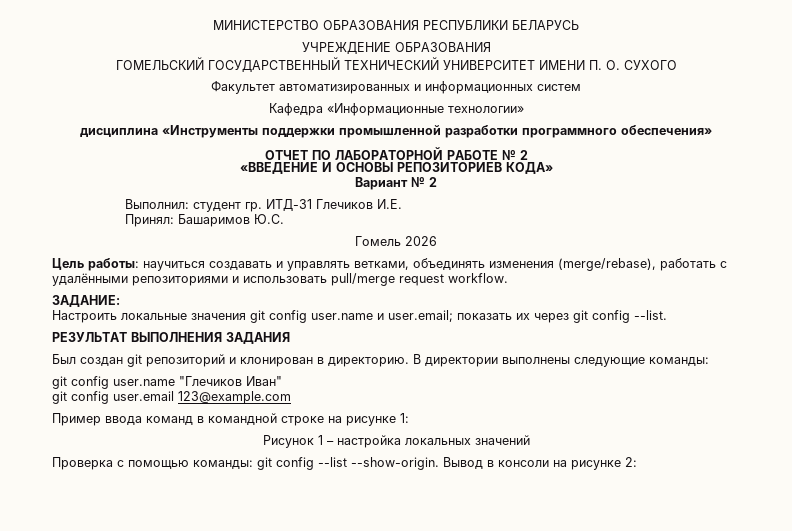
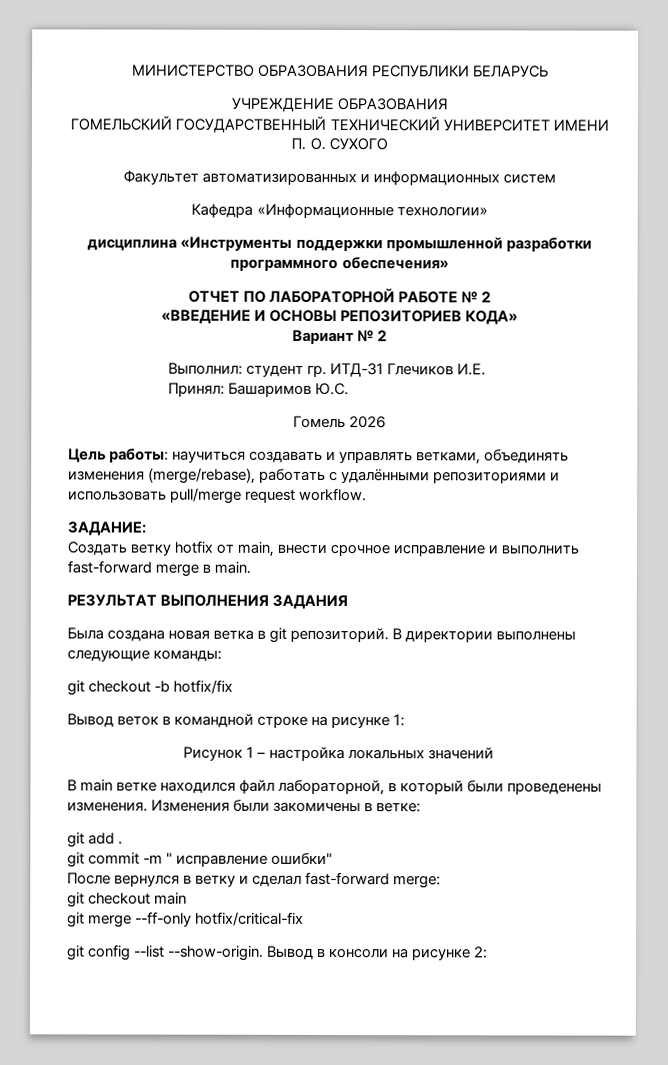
[52,310,667,323] [52,332,290,344] [52,354,409,367] Настроить локальные значения git config user.name и user.email; показать их через git config --list. // РЕЗУЛЬТАТ ВЫПОЛНЕНИЯ ЗАДАНИЯ // Был создан git репозиторий и клонирован в директорию. -> [67,540,580,557] [67,560,252,577] [67,594,349,610] [67,627,390,643] Создать ветку hotfix от main, внести срочное исправление и выполнить fast-forward merge в main. // РЕЗУЛЬТАТ ВЫПОЛНЕНИЯ ЗАДАНИЯ // Была создана новая ветка в git репозиторий.
[71,376,282,389] [52,391,291,404] [52,413,193,426] config user.name "Глечиков Иван" // git config user.email 123@example.com // Пример ввода команд -> [88,679,234,694] [67,713,160,728] checkout -b hotfix/fix // Вывод веток
[52,457,253,470] Проверка с помощью команды: -> [67,779,603,796] [67,799,422,813] [67,832,124,848] [67,852,334,868] [67,871,442,889] [67,892,188,908] [67,911,305,928] В main ветке находился файл лабораторной, в который были проведенены изменения. Изменения были закомичены в ветке: // git add . // git commit -m " исправление ошибки" // После вернулся в ветку и сделал fast-forward merge: // git checkout main // git merge --ff-only hotfix/critical-fix //

